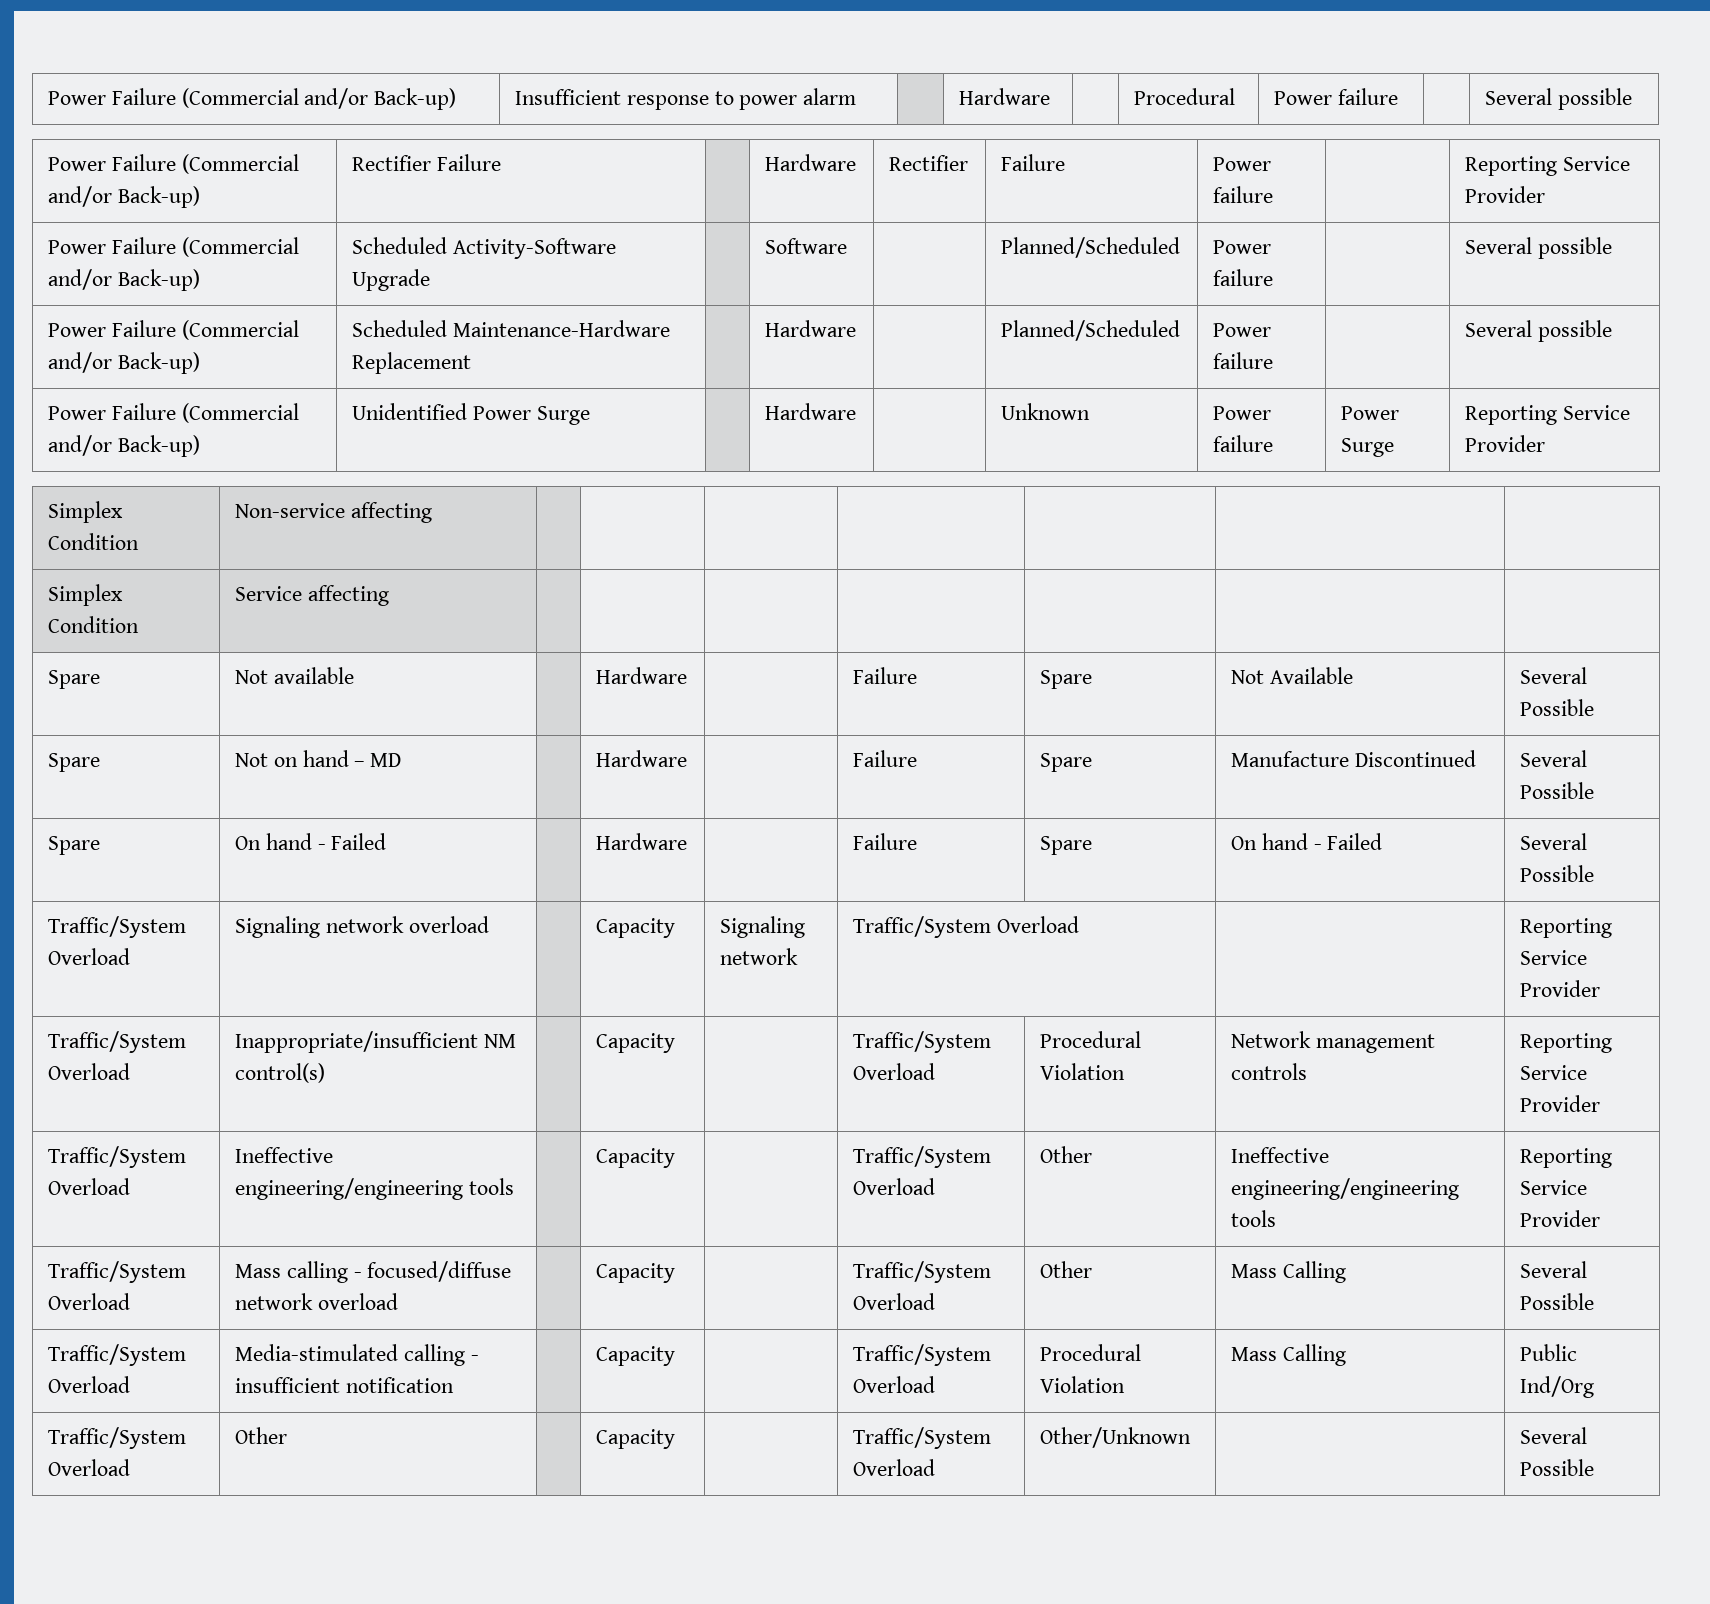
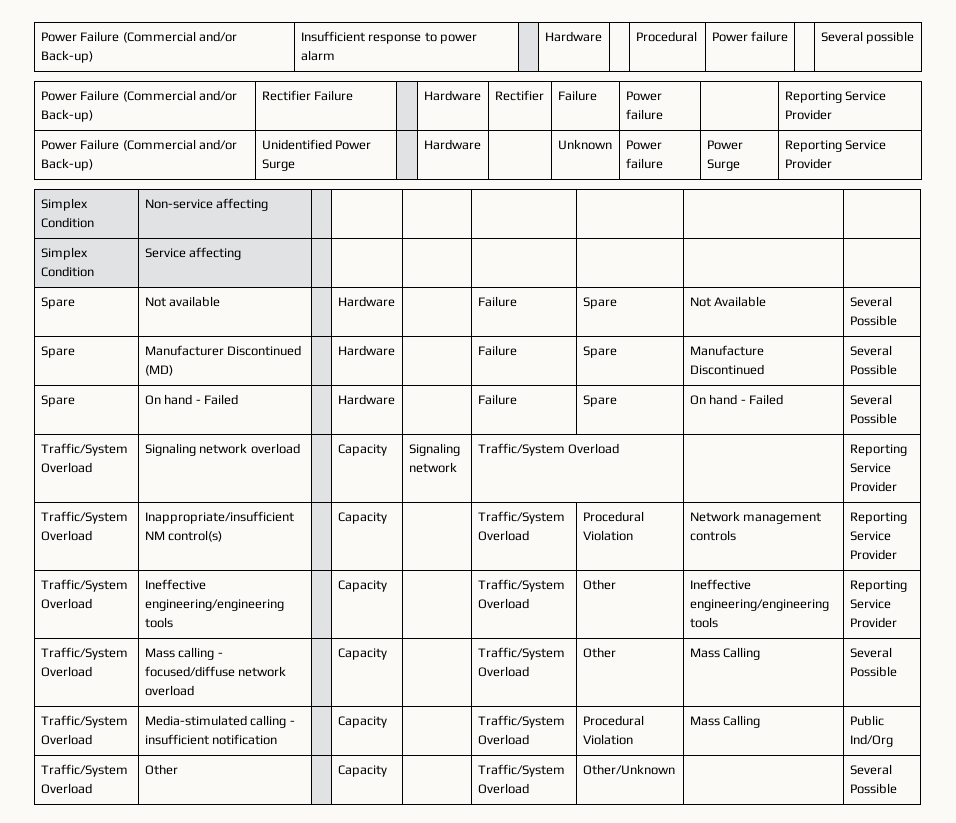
[47,237,299,257] [47,269,200,291] [351,237,616,259] [351,269,430,291] [764,238,847,254] [1000,237,1180,258] [1212,240,1271,254] [1212,269,1273,286] [1464,237,1612,259] [47,320,299,340] [47,352,200,374] [351,320,670,337] [351,352,471,374] [764,320,856,337] [1000,320,1180,341] [1212,323,1271,337] [1212,352,1273,369] [1464,320,1612,342] // Power Failure (Commercial and/or Back-up) | Scheduled Activity-Software Upgrade | | Software | | Planned/Scheduled | Power failure | | Several possible // Power Failure (Commercial and/or Back-up) | Scheduled Maintenance-Hardware Replacement | | Hardware | | Planned/Scheduled | Power failure | | Several possible -> (832, 114) none
[234,750,402,767] Not on hand – MD -> [144,345,302,356] [144,365,173,376] Manufacturer Discontinued (MD)

